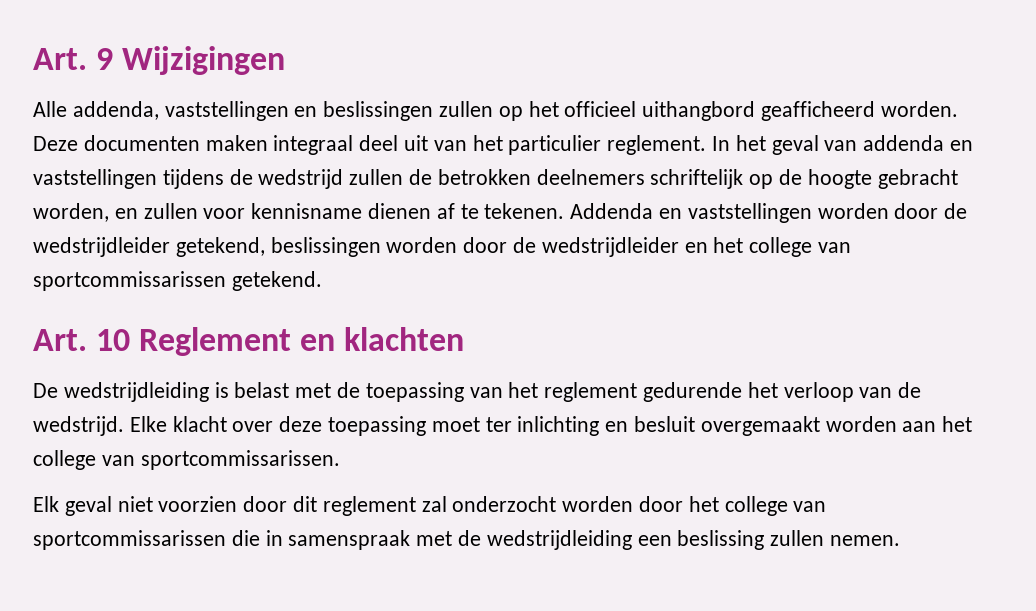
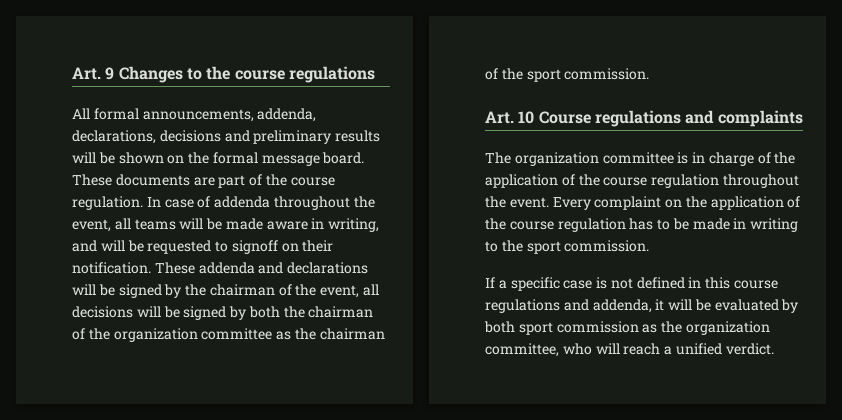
[122,46,286,75] [33,101,958,121] [33,135,974,155] [33,169,958,189] [33,203,968,223] [33,237,852,257] [33,271,322,291] [33,327,465,356] [33,382,922,402] [33,416,973,436] [33,450,340,470] [33,496,827,516] [33,530,901,550] Wijzigingen // Alle addenda, vaststellingen en beslissingen zullen op het officieel uithangbord geafficheerd worden. Deze documenten maken integraal deel uit van het particulier reglement. In het geval van addenda en vaststellingen tijdens de wedstrijd zullen de betrokken deelnemers schriftelijk op de hoogte gebracht worden, en zullen voor kennisname dienen af te tekenen. Addenda en vaststellingen worden door de wedstrijdleider getekend, beslissingen worden door de wedstrijdleider en het college van sportcommissarissen getekend. // Art. 10 Reglement en klachten // De wedstrijdleiding is belast met de toepassing van het reglement gedurende het verloop van de wedstrijd. Elke klacht over deze toepassing moet ter inlichting en besluit overgemaakt worden aan het college van sportcommissarissen. // Elk geval niet voorzien door dit reglement zal onderzocht worden door het college van sportcommissarissen die in samenspraak met de wedstrijdleiding een beslissing zullen nemen. -> [118,66,375,83] [72,108,317,122] [72,130,381,144] [72,152,365,166] [72,174,335,188] [72,196,375,210] [72,218,380,232] [72,240,334,254] [72,262,369,274] [72,284,380,298] [72,306,374,320] [72,328,385,342] [485,68,650,82] [485,110,803,127] [485,152,796,166] [485,174,799,188] [485,196,801,210] [485,218,799,232] [485,240,650,254] [485,277,779,291] [485,299,799,313] [484,321,770,335] [485,343,774,357] Changes to the course regulations // All formal announcements, addenda, declarations, decisions and preliminary results will be shown on the formal message board. These documents are part of the course regulation. In case of addenda throughout the event, all teams will be made aware in writing, and will be requested to signoff on their notification. These addenda and declarations will be signed by the chairman of the event, all decisions will be signed by both the chairman of the organization committee as the chairman of the sport commission. // Art. 10 Course regulations and complaints // The organization committee is in charge of the application of the course regulation throughout the event. Every complaint on the application of the course regulation has to be made in writing to the sport commission. // If a specific case is not defined in this course regulations and addenda, it will be evaluated by both sport commission as the organization committee, who will reach a unified verdict.

